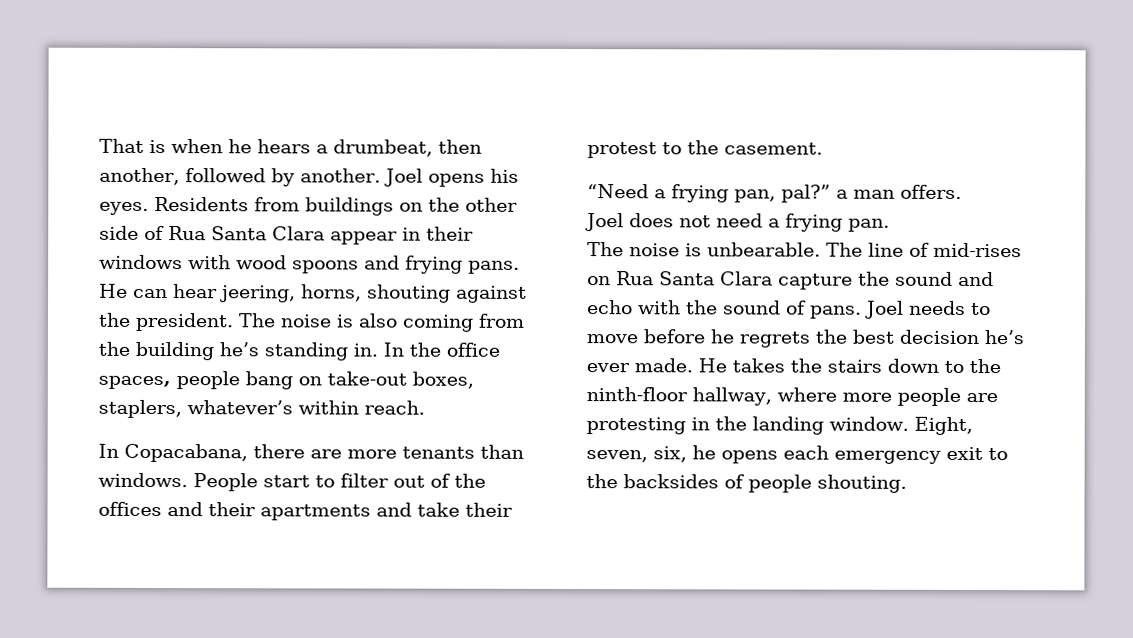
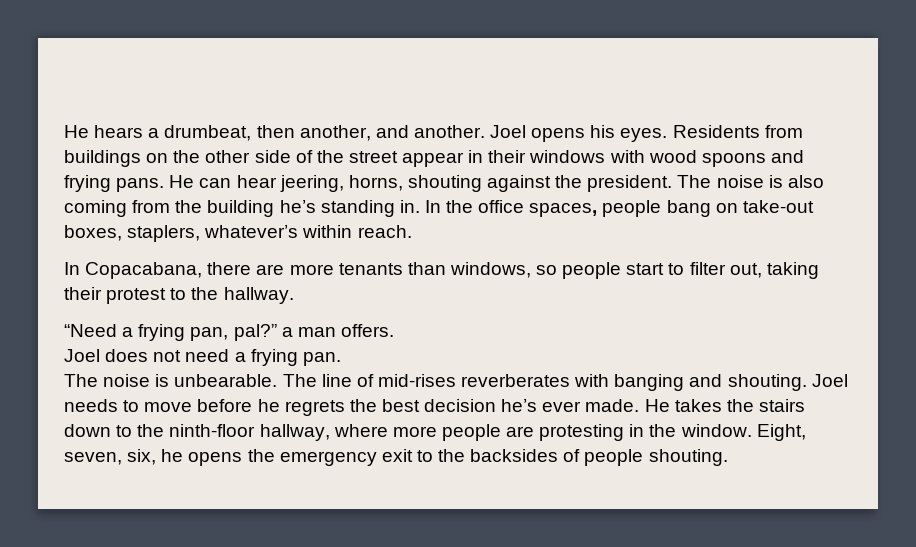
[99,138,252,154] That is when he -> [64,125,89,138] He
[184,168,295,187] followed by -> [375,125,409,138] and
[168,226,325,241] Rua Santa Clara -> [316,150,398,163] the street
[98,472,486,492] [98,501,460,521] windows. People start to filter out of the offices and their apartments and take -> [449,262,819,279] windows, so people start to filter out, taking
[724,142,823,155] casement. -> [223,287,294,304] hallway.
[587,271,994,290] [587,300,862,319] on Rua Santa Clara capture the sound and echo with the sound of pans. -> [461,374,807,391] reverberates with banging and shouting.
[752,416,824,435] landing -> (677, 430) none
[783,445,829,460] each -> [247,449,275,462] the

